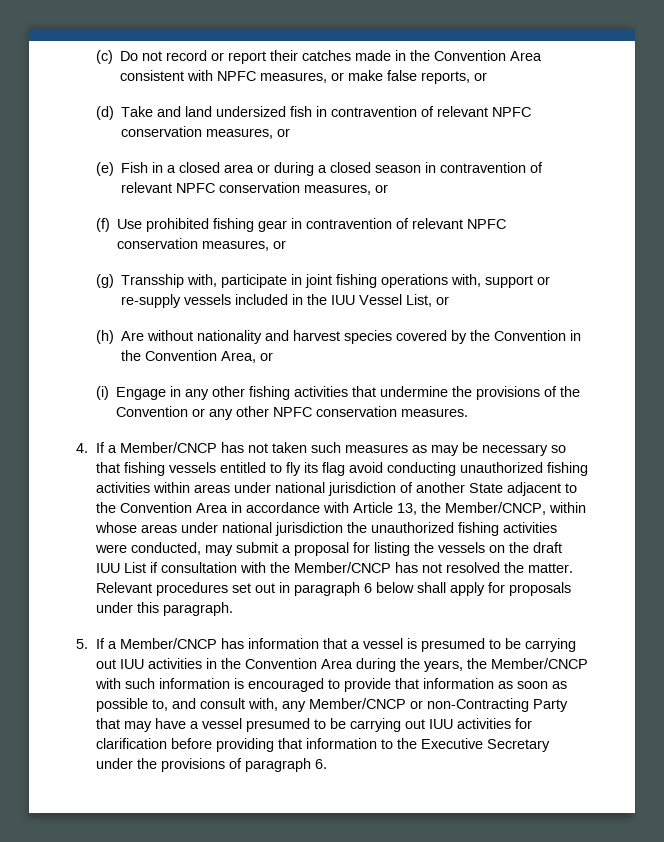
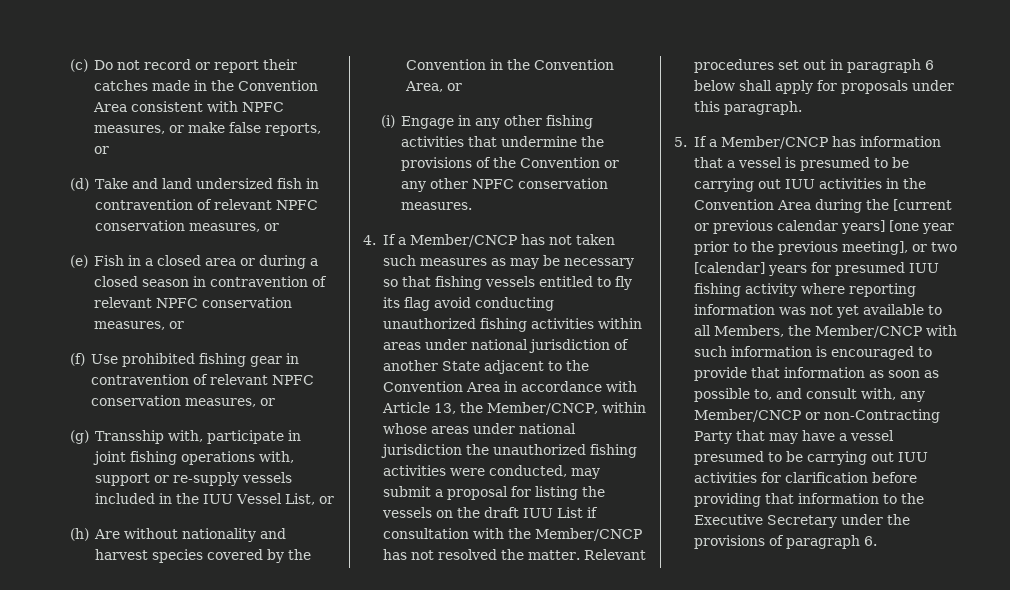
[423,660,463,672] years, -> [892,199,952,211] [693,220,954,234] [693,241,957,255] [693,262,939,276] [693,283,916,297] [693,304,942,318] [693,325,784,337] [current or previous calendar years] [one year prior to the previous meeting], or two [calendar] years for presumed IUU fishing activity where reporting information was not yet available to all Members,

